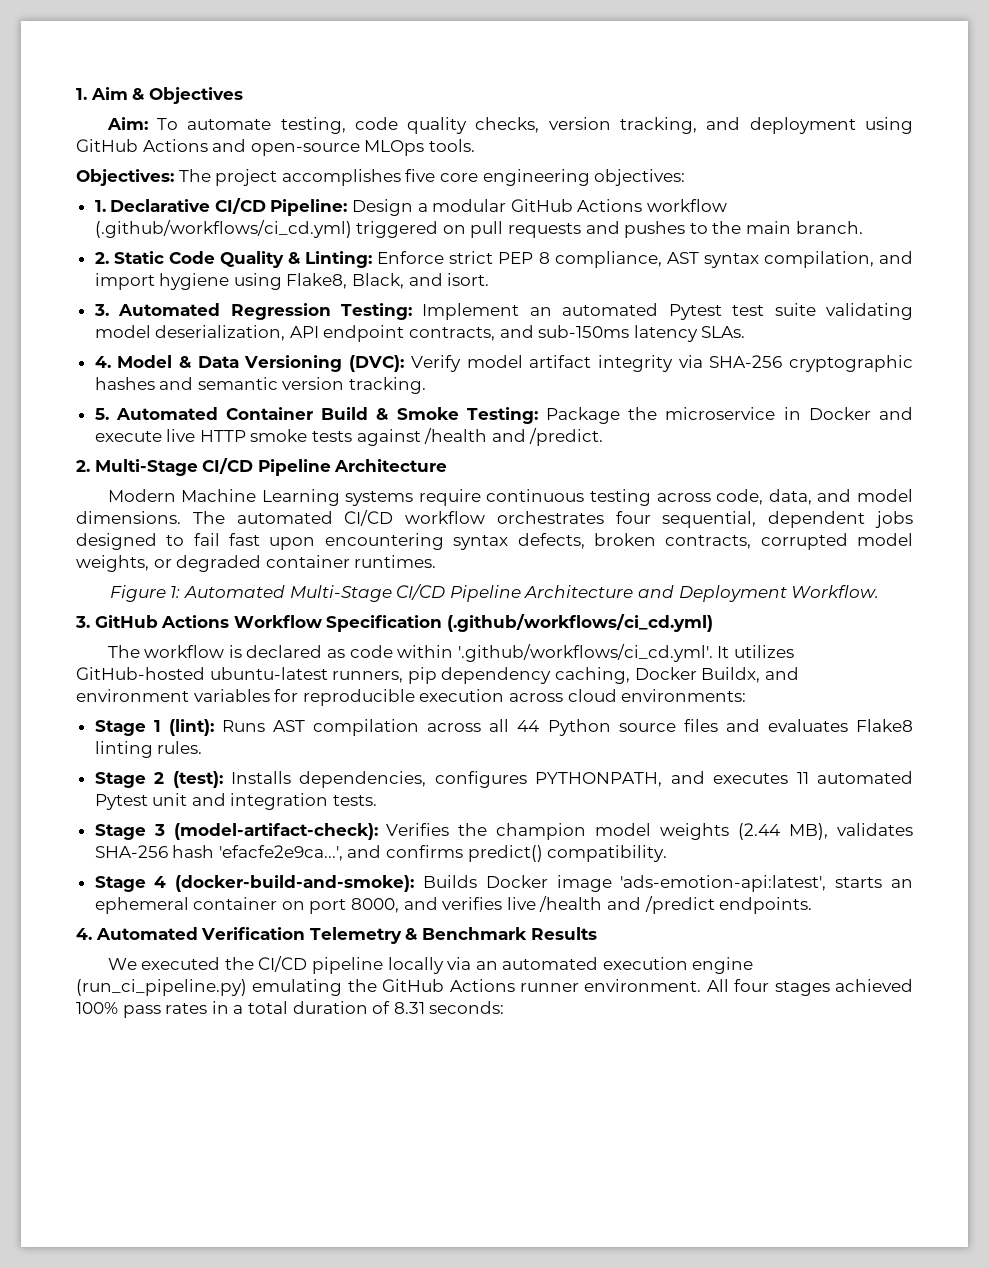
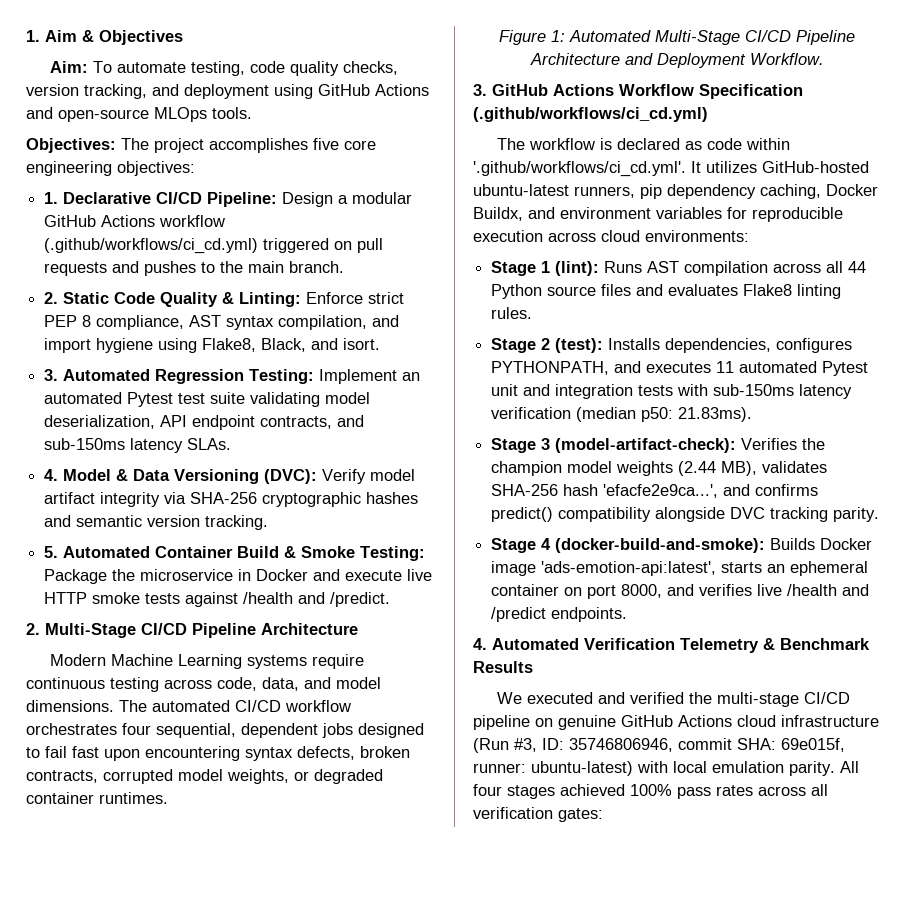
[333,795,378,806] tests. -> [638,384,853,399] [491,407,753,422] tests with sub-150ms latency verification (median p50: 21.83ms).
[547,845,668,862] compatibility. -> [558,507,880,522] compatibility alongside DVC tracking parity.
[224,956,754,974] [76,979,702,996] the CI/CD pipeline locally via an automated execution engine (run_ci_pipeline.py) emulating the GitHub Actions runner environment. -> [598,692,851,707] [473,715,879,730] [473,738,845,753] [473,761,835,776] and verified the multi-stage CI/CD pipeline on genuine GitHub Actions cloud infrastructure (Run #3, ID: 35746806946, commit SHA: 69e015f, runner: ubuntu-latest) with local emulation parity.
[211,1001,505,1014] in a total duration of 8.31 seconds: -> [758,784,828,796] [473,807,603,822] across all verification gates:

